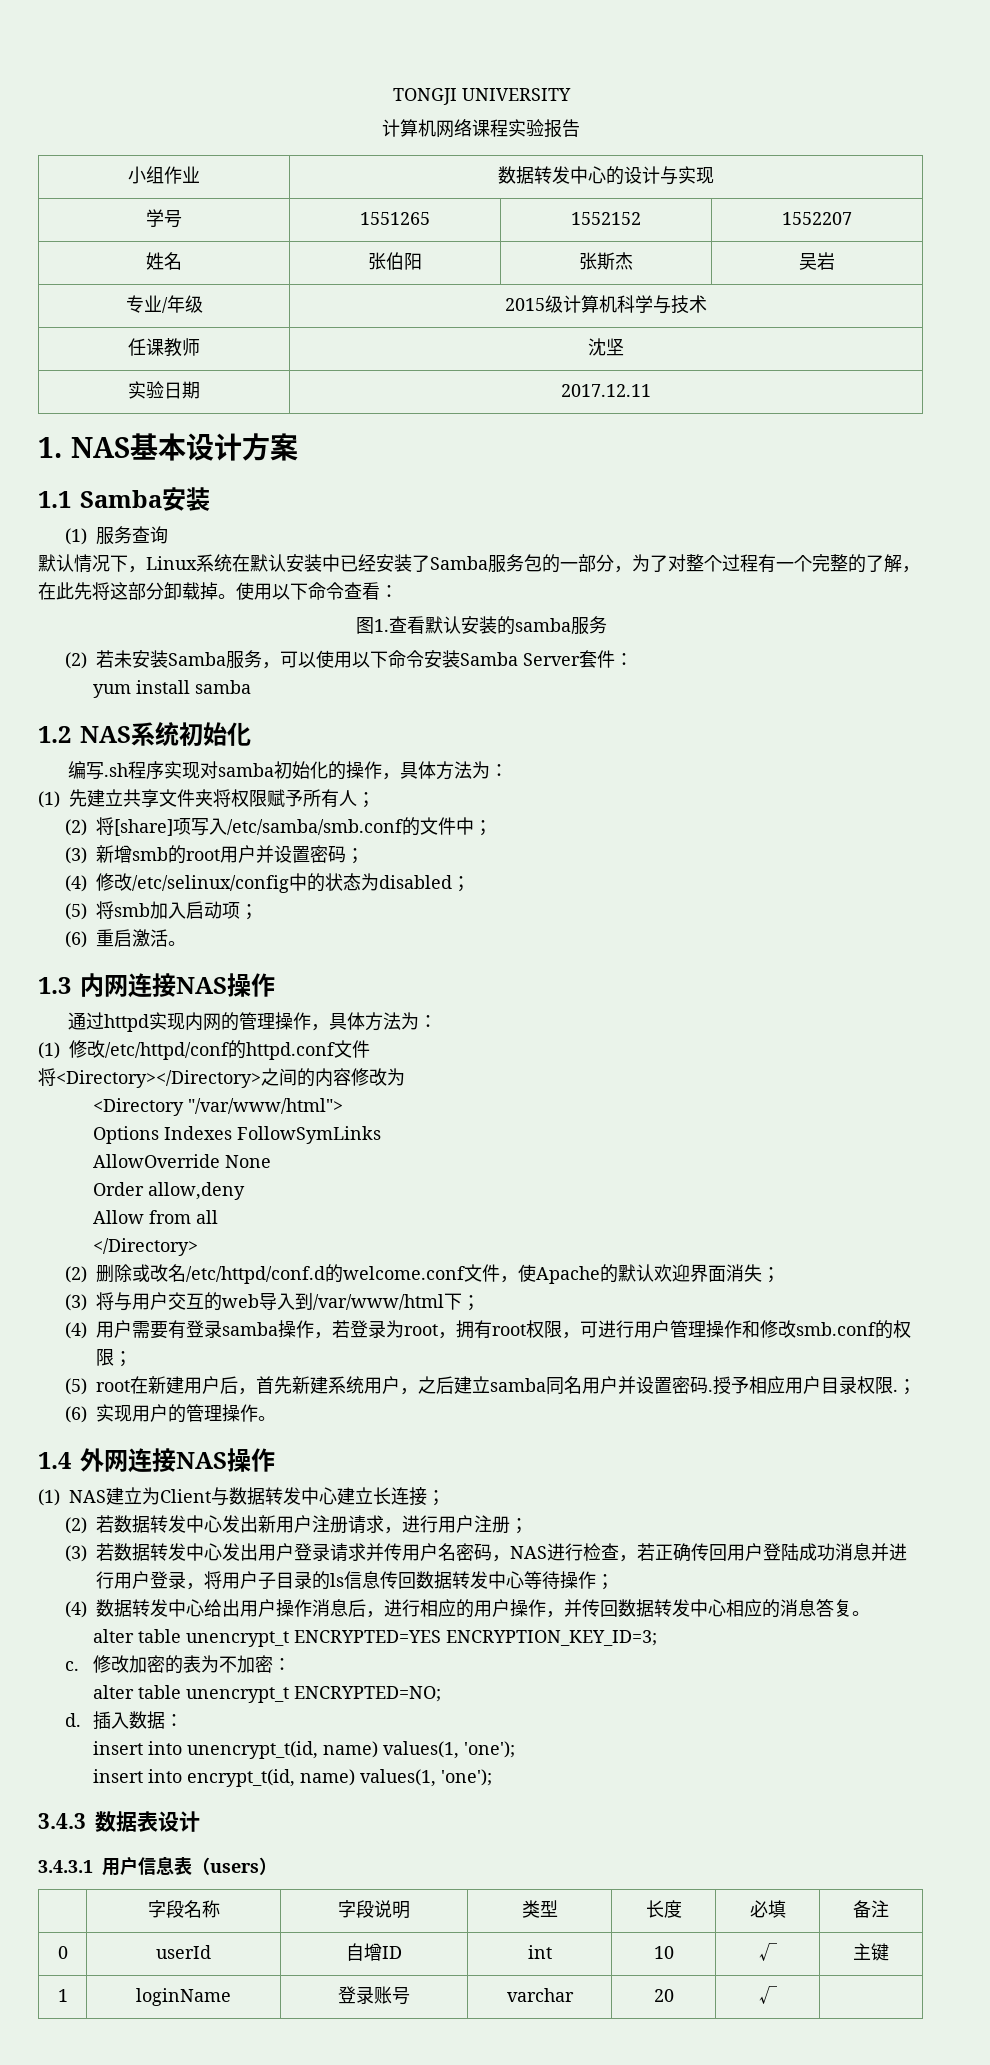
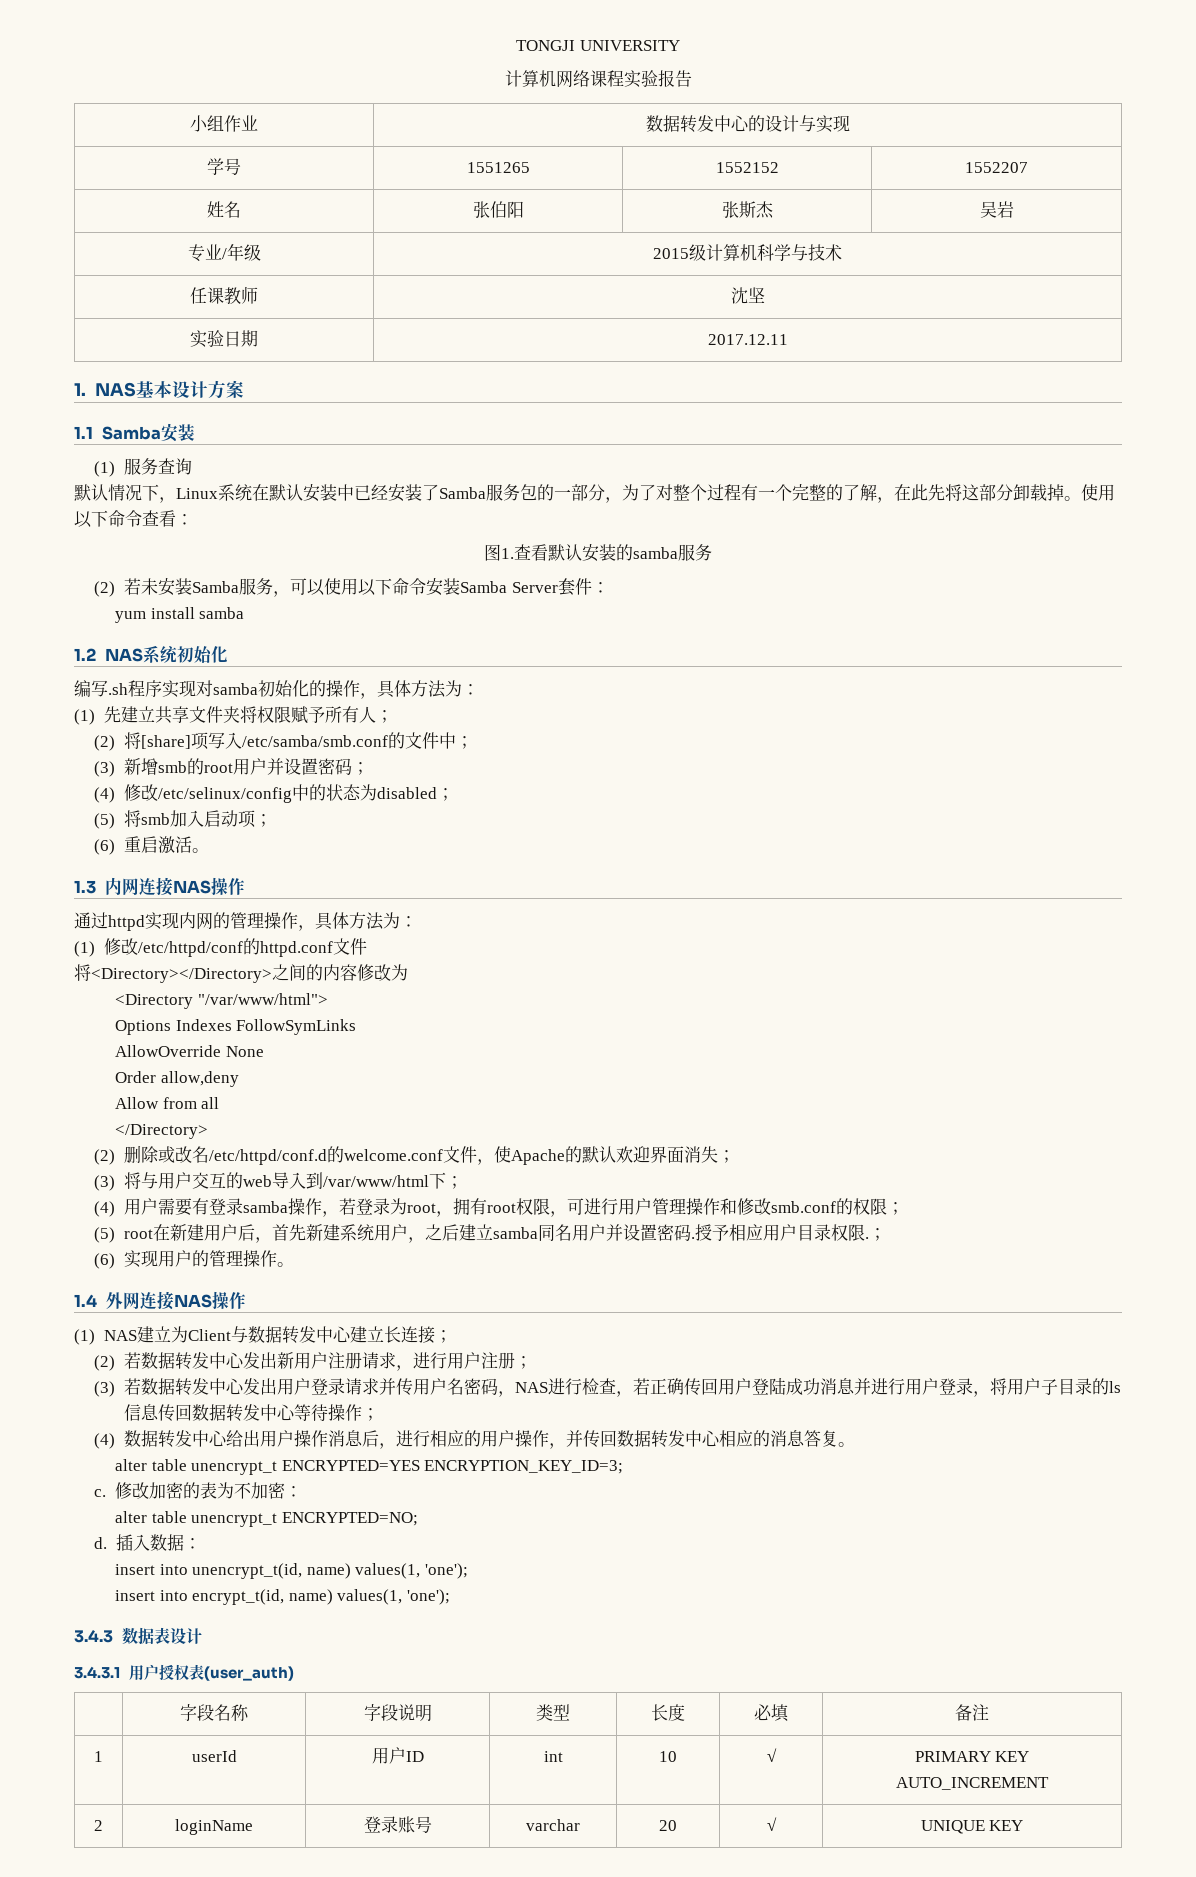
[138,1856,277,1875] 信息表（users） -> [158,1664,294,1681] 授权表(user_auth)
[57,1946,68,1959] 0 -> [94,1751,103,1762] 1
[346,1943,382,1961] 自增 -> [371,1747,406,1764] 用户
[853,1943,889,1961] [57,1989,68,2002] 主键 // 1 -> [914,1751,1030,1762] [896,1777,1049,1790] [94,1820,103,1831] PRIMARY KEY // AUTO_INCREMENT // 2
(777, 1995) none -> [920,1820,1024,1834] UNIQUE KEY

